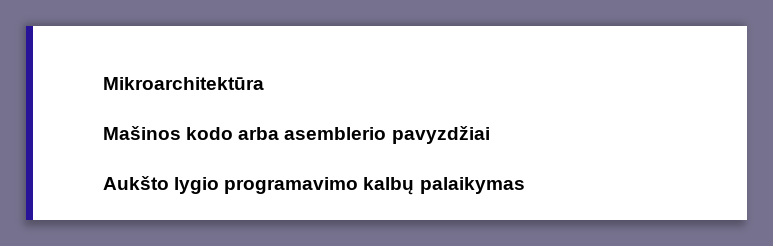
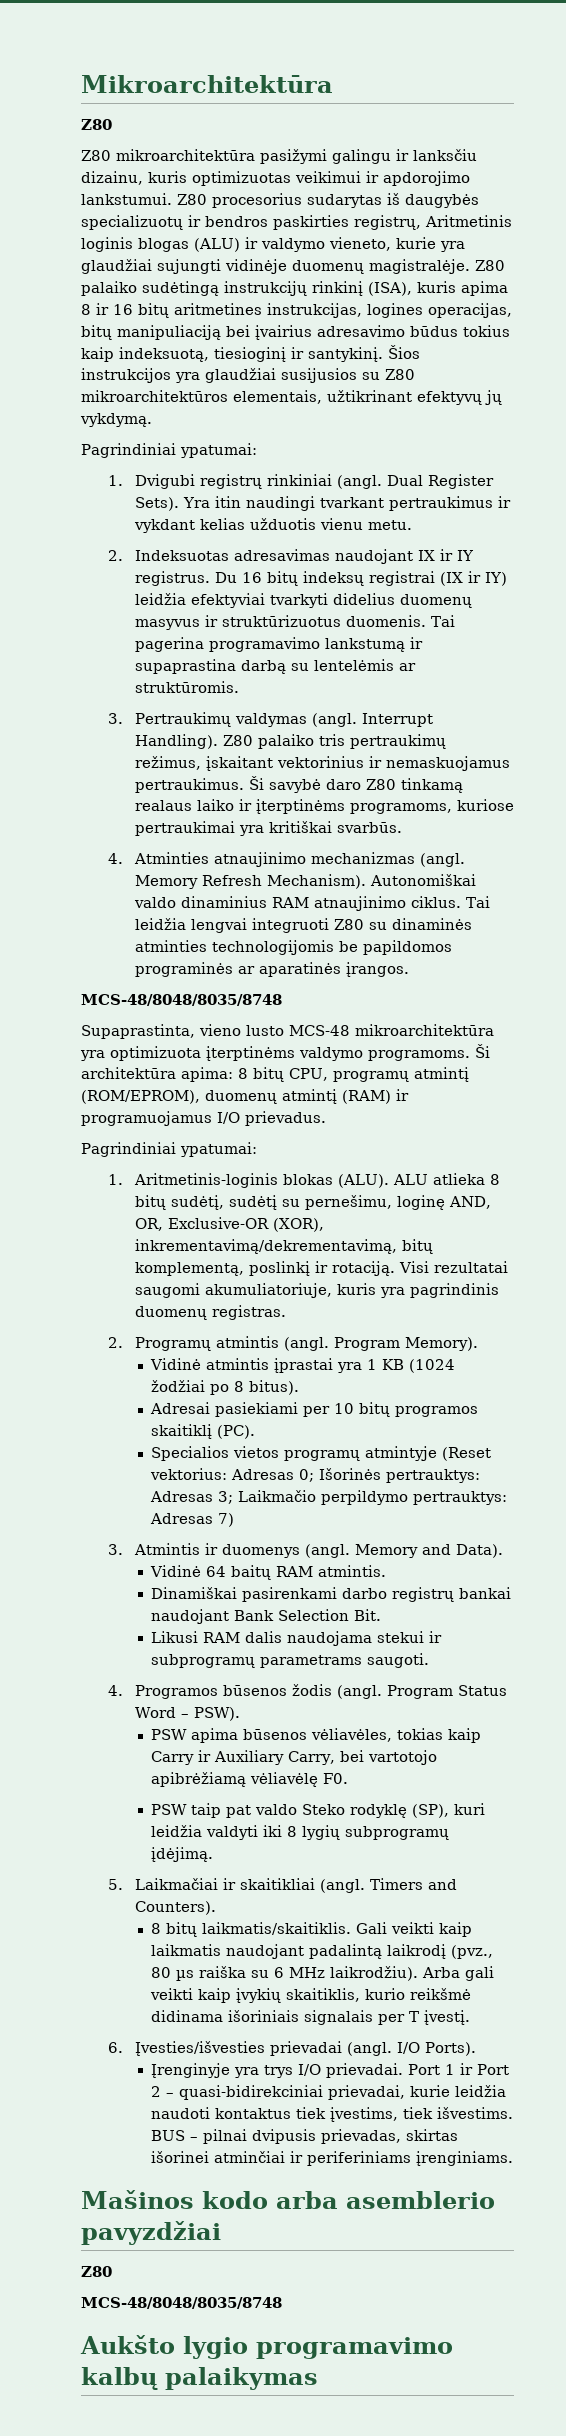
(264, 83) none -> [81,119,112,130] [81,149,477,164] [81,171,470,186] [81,193,479,208] [81,215,512,230] [81,237,465,252] [81,259,505,274] [81,281,508,296] [81,303,512,318] [81,325,510,340] [81,345,420,362] [81,368,415,383] [81,390,502,405] [80,413,152,427] [81,443,257,458] [107,474,494,489] [134,496,511,511] [133,518,412,533] [107,549,474,564] [134,571,507,586] [134,593,472,608] [134,615,455,630] [134,637,423,652] [134,659,416,674] [134,681,239,693] [107,712,433,727] [134,734,446,749] [134,756,510,771] [134,776,463,793] [134,799,514,814] [134,821,402,836] [107,852,465,867] [134,874,476,889] [133,896,490,911] [134,918,472,933] [134,940,452,955] [134,962,409,977] [81,994,282,1006] [81,1024,494,1039] [80,1044,490,1061] [81,1067,469,1082] [81,1089,409,1104] [81,1111,326,1126] [81,1142,257,1157] [107,1173,500,1188] [134,1195,491,1210] [134,1217,324,1232] [134,1239,433,1254] [134,1261,508,1276] [134,1283,499,1298] [134,1305,286,1320] [107,1336,478,1351] [150,1358,456,1373] [151,1380,300,1395] [150,1402,479,1417] [151,1424,256,1439] [151,1446,492,1461] [150,1468,481,1483] [150,1490,508,1505] [150,1513,235,1527] [107,1543,503,1558] [150,1565,387,1580] [151,1587,512,1602] [151,1609,382,1624] [151,1631,443,1646] [151,1653,430,1668] [107,1684,507,1699] [134,1707,240,1721] [151,1728,482,1743] [151,1750,438,1765] [151,1772,349,1787] [151,1803,486,1818] [151,1825,450,1840] [151,1847,214,1862] [107,1878,457,1893] [134,1901,216,1915] [151,1922,473,1937] [151,1944,494,1959] [151,1966,495,1981] [150,1988,472,2003] [151,2010,471,2025] [107,2041,476,2056] [151,2063,510,2078] [151,2085,507,2100] [151,2107,514,2122] [151,2129,459,2144] [151,2151,514,2166] // Z80 // Z80 mikroarchitektūra pasižymi galingu ir lanksčiu dizainu, kuris optimizuotas veikimui ir apdorojimo lankstumui. Z80 procesorius sudarytas iš daugybės specializuotų ir bendros paskirties registrų, Aritmetinis loginis blogas (ALU) ir valdymo vieneto, kurie yra glaudžiai sujungti vidinėje duomenų magistralėje. Z80 palaiko sudėtingą instrukcijų rinkinį (ISA), kuris apima 8 ir 16 bitų aritmetines instrukcijas, logines operacijas, bitų manipuliaciją bei įvairius adresavimo būdus tokius kaip indeksuotą, tiesioginį ir santykinį. Šios instrukcijos yra glaudžiai susijusios su Z80 mikroarchitektūros elementais, užtikrinant efektyvų jų vykdymą. // Pagrindiniai ypatumai: // 1. Dvigubi registrų rinkiniai (angl. Dual Register Sets). Yra itin naudingi tvarkant pertraukimus ir vykdant kelias užduotis vienu metu. // 2. Indeksuotas adresavimas naudojant IX ir IY registrus. Du 16 bitų indeksų registrai (IX ir IY) leidžia efektyviai tvarkyti didelius duomenų masyvus ir struktūrizuotus duomenis. Tai pagerina programavimo lankstumą ir supaprastina darbą su lentelėmis ar struktūromis. // 3. Pertraukimų valdymas (angl. Interrupt Handling). Z80 palaiko tris pertraukimų režimus, įskaitant vektorinius ir nemaskuojamus pertraukimus. Ši savybė daro Z80 tinkamą realaus laiko ir įterptinėms programoms, kuriose pertraukimai yra kritiškai svarbūs. // 4. Atminties atnaujinimo mechanizmas (angl. Memory Refresh Mechanism). Autonomiškai valdo dinaminius RAM atnaujinimo ciklus. Tai leidžia lengvai integruoti Z80 su dinaminės atminties technologijomis be papildomos programinės ar aparatinės įrangos. // MCS-48/8048/8035/8748 // Supaprastinta, vieno lusto MCS-48 mikroarchitektūra yra optimizuota įterptinėms valdymo programoms. Ši architektūra apima: 8 bitų CPU, programų atmintį (ROM/EPROM), duomenų atmintį (RAM) ir programuojamus I/O prievadus. // Pagrindiniai ypatumai: // 1. Aritmetinis-loginis blokas (ALU). ALU atlieka 8 bitų sudėtį, sudėtį su pernešimu, loginę AND, OR, Exclusive-OR (XOR), inkrementavimą/dekrementavimą, bitų komplementą, poslinkį ir rotaciją. Visi rezultatai saugomi akumuliatoriuje, kuris yra pagrindinis duomenų registras. // 2. Programų atmintis (angl. Program Memory). // Vidinė atmintis įprastai yra 1 KB (1024 žodžiai po 8 bitus). // Adresai pasiekiami per 10 bitų programos skaitiklį (PC). // Specialios vietos programų atmintyje (Reset vektorius: Adresas 0; Išorinės pertrauktys: Adresas 3; Laikmačio perpildymo pertrauktys: Adresas 7) // 3. Atmintis ir duomenys (angl. Memory and Data). // Vidinė 64 baitų RAM atmintis. // Dinamiškai pasirenkami darbo registrų bankai naudojant Bank Selection Bit. // Likusi RAM dalis naudojama stekui ir subprogramų parametrams saugoti. // 4. Programos būsenos žodis (angl. Program Status Word – PSW). // PSW apima būsenos vėliavėles, tokias kaip Carry ir Auxiliary Carry, bei vartotojo apibrėžiamą vėliavėlę F0. // PSW taip pat valdo Steko rodyklę (SP), kuri leidžia valdyti iki 8 lygių subprogramų įdėjimą. // 5. Laikmačiai ir skaitikliai (angl. Timers and Counters). // 8 bitų laikmatis/skaitiklis. Gali veikti kaip laikmatis naudojant padalintą laikrodį (pvz., 80 µs raiška su 6 MHz laikrodžiu). Arba gali veikti kaip įvykių skaitiklis, kurio reikšmė didinama išoriniais signalais per T įvestį. // 6. Įvesties/išvesties prievadai (angl. I/O Ports). // Įrenginyje yra trys I/O prievadai. Port 1 ir Port 2 – quasi-bidirekciniai prievadai, kurie leidžia naudoti kontaktus tiek įvestims, tiek išvestims. BUS – pilnai dvipusis prievadas, skirtas išorinei atminčiai ir periferiniams įrenginiams.
(490, 135) none -> [81,2266,112,2277] [81,2297,282,2309] // Z80 // MCS-48/8048/8035/8748

